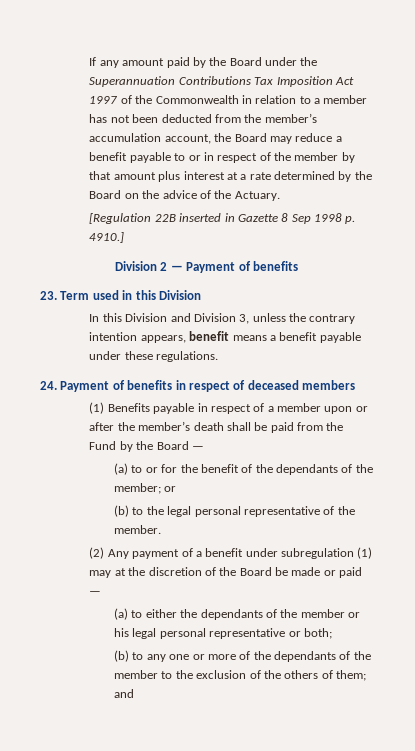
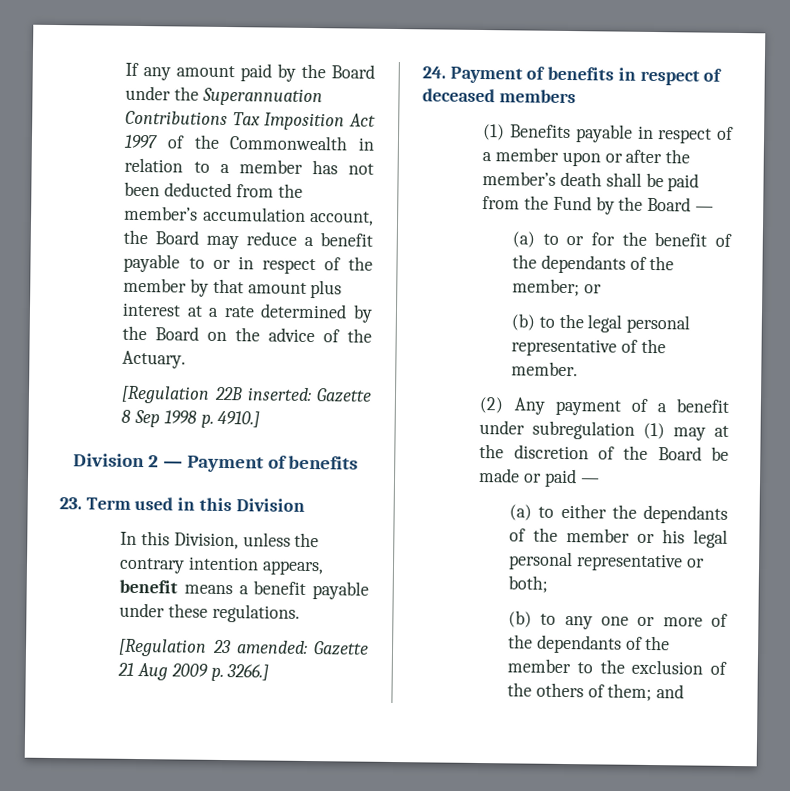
[179,213,235,222] inserted in -> [246,387,312,402] inserted:
[125,313,250,324] Division and Division 3, -> [173,532,239,550] Division,
(219, 356) none -> [118,638,369,657] [117,662,270,682] // [Regulation 23 amended: Gazette 21 Aug 2009 p. 3266.]

